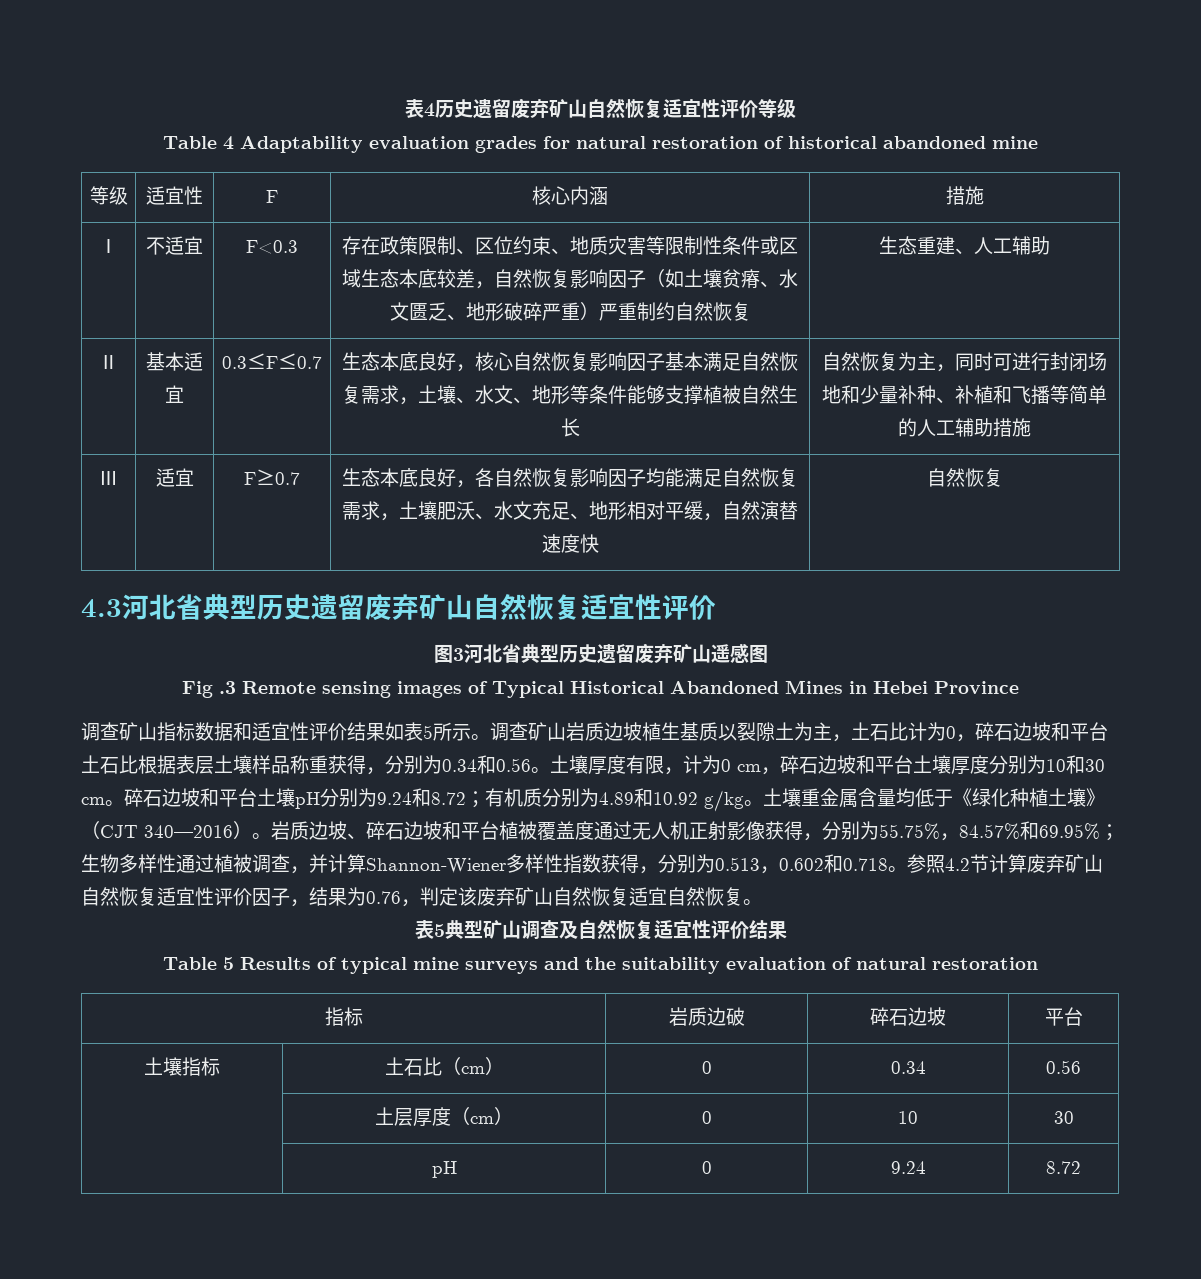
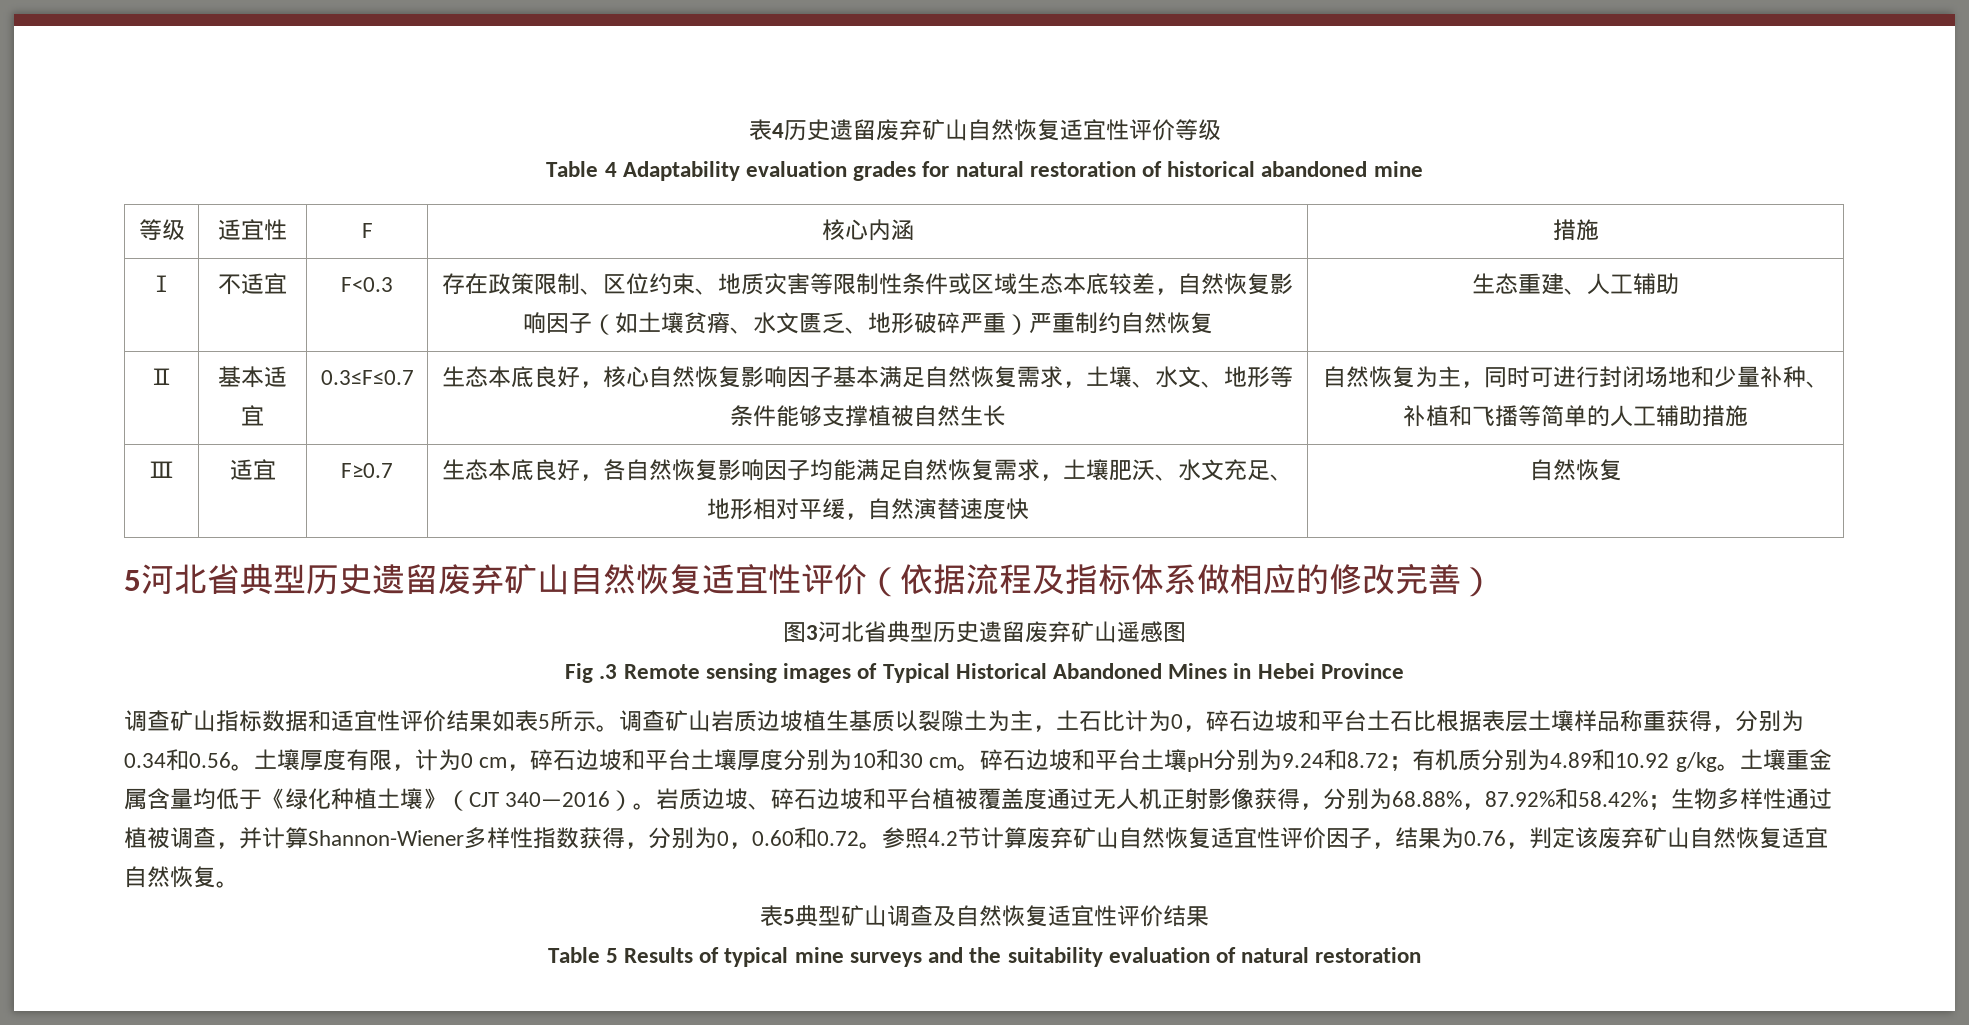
[81,599,122,618] 4.3 -> [124,570,141,591] 5
(716, 607) none -> [867,563,1494,597] （依据流程及指标体系做相应的修改完善）
[879,821,1100,841] 55.75%，84.57%和69.95% -> [1392,788,1649,810] 68.88%，87.92%和58.42%
[715,854,888,874] 0.513，0.602和0.718 -> [717,827,859,849] 0，0.60和0.72
[324,1007,363,1026] [668,1007,745,1026] [870,1007,946,1026] [1044,1007,1083,1026] [144,1057,220,1076] [384,1057,504,1076] [701,1061,712,1074] [890,1061,926,1074] [1046,1060,1081,1074] [375,1107,513,1126] [701,1111,712,1124] [898,1111,918,1124] [1053,1111,1074,1124] [431,1161,457,1178] [701,1161,712,1174] [890,1161,926,1174] [1046,1161,1081,1174] // 指标 | 岩质边破 | 碎石边坡 | 平台 // 土壤指标 | 土石比（cm） | 0 | 0.34 | 0.56 // | 土层厚度（cm） | 0 | 10 | 30 // | pH | 0 | 9.24 | 8.72 -> (1422, 955) none

